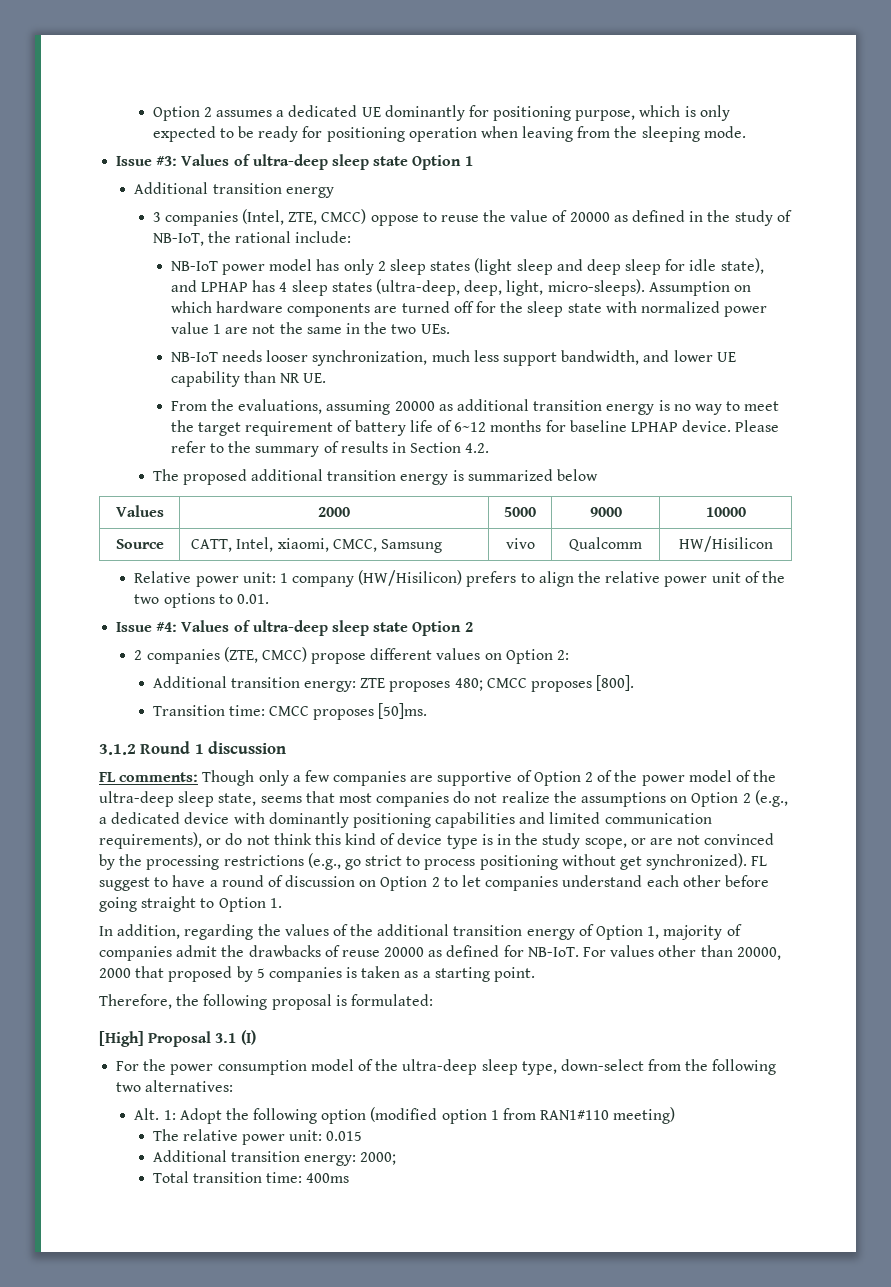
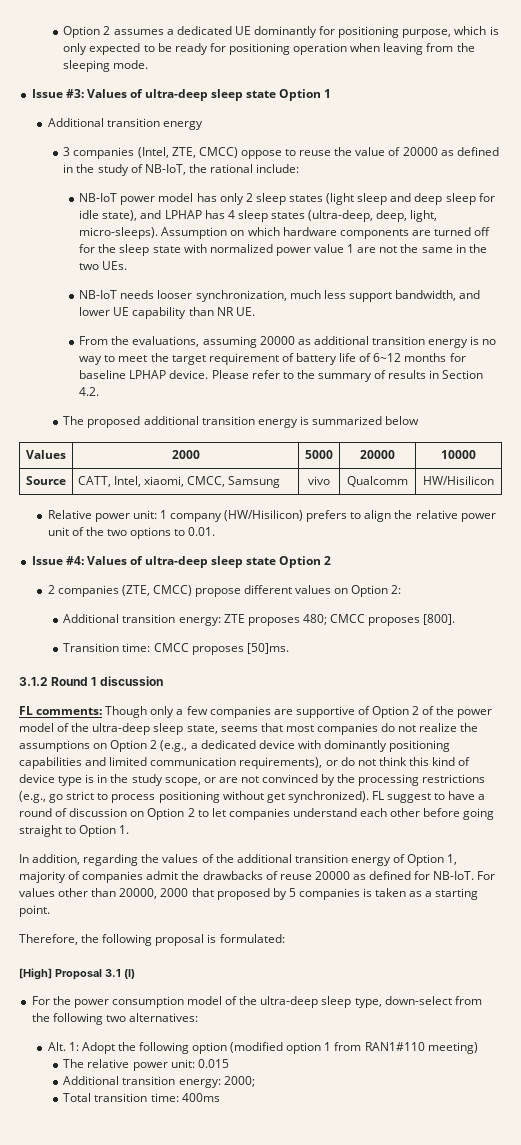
[589,507,622,517] 9000 -> [360,450,395,459] 20000

